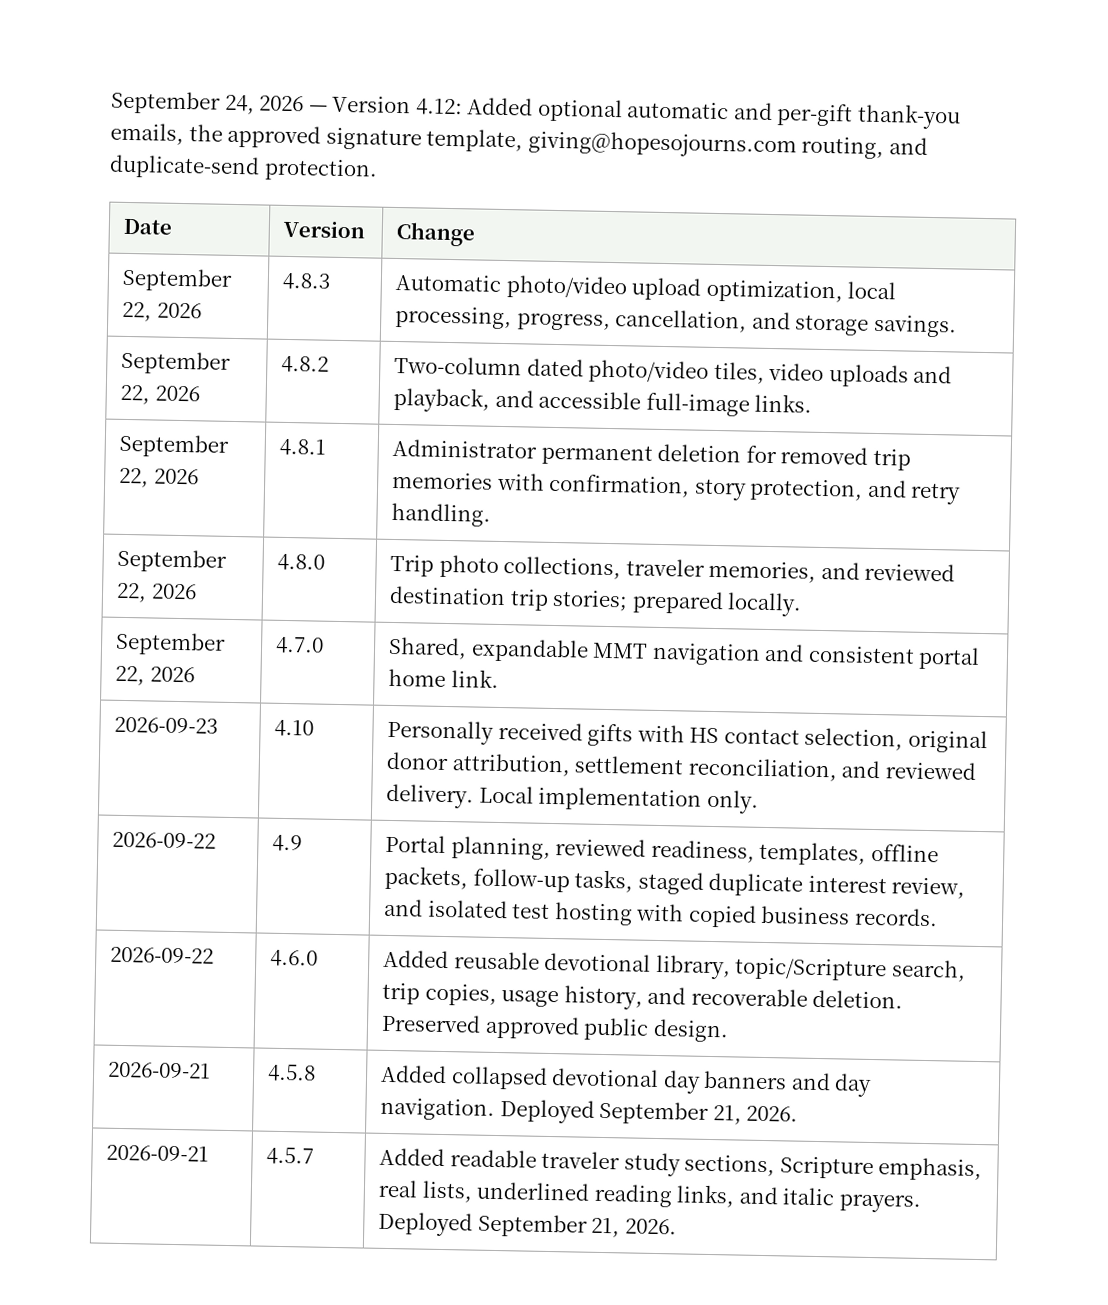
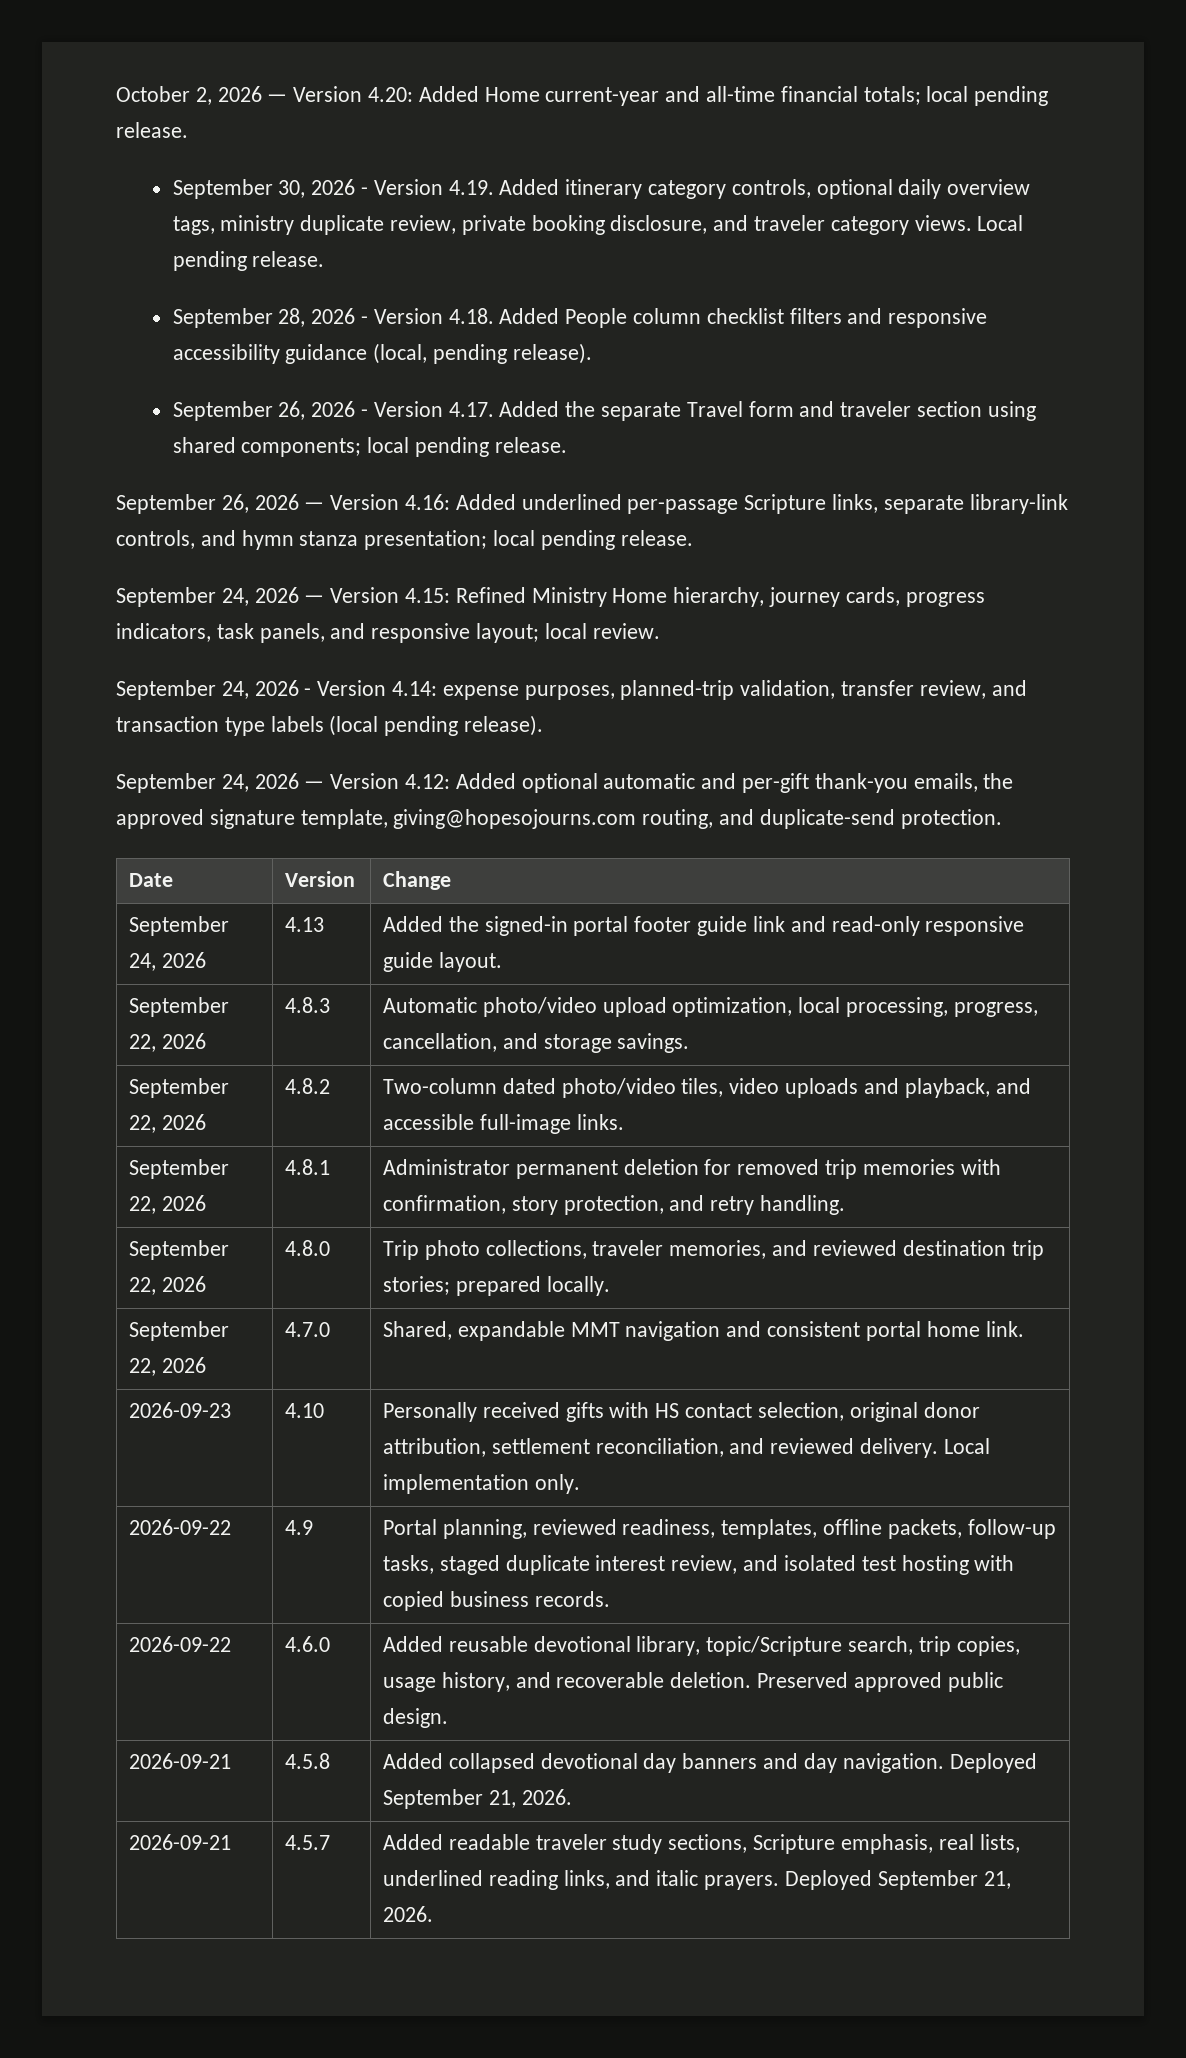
(111, 102) none -> [116,86,1049,106] [116,122,188,138] [172,179,1031,199] [172,215,1024,235] [172,251,325,271] [172,308,988,328] [172,343,592,364] [172,401,1036,421] [172,437,567,457] [116,494,1068,514] [116,530,693,550] [116,587,985,607] [116,623,660,643] [116,680,1027,700] [116,715,544,736] October 2, 2026 — Version 4.20: Added Home current-year and all-time financial totals; local pending release. // September 30, 2026 - Version 4.19. Added itinerary category controls, optional daily overview tags, ministry duplicate review, private booking disclosure, and traveler category views. Local pending release. // September 28, 2026 - Version 4.18. Added People column checklist filters and responsive accessibility guidance (local, pending release). // September 26, 2026 - Version 4.17. Added the separate Travel form and traveler section using shared components; local pending release. // September 26, 2026 — Version 4.16: Added underlined per-passage Scripture links, separate library-link controls, and hymn stanza presentation; local pending release. // September 24, 2026 — Version 4.15: Refined Ministry Home hierarchy, journey cards, progress indicators, task panels, and responsive layout; local review. // September 24, 2026 - Version 4.14: expense purposes, planned-trip validation, transfer review, and transaction type labels (local pending release). //
(476, 234) none -> [129,916,230,936] [129,952,206,971] [285,917,325,932] [383,916,1025,936] [383,952,502,972] // September 24, 2026 | 4.13 | Added the signed-in portal footer guide link and read-only responsive guide layout.

